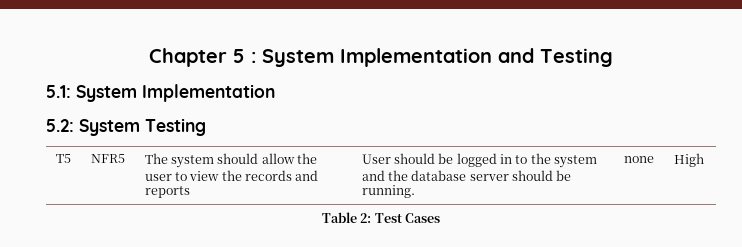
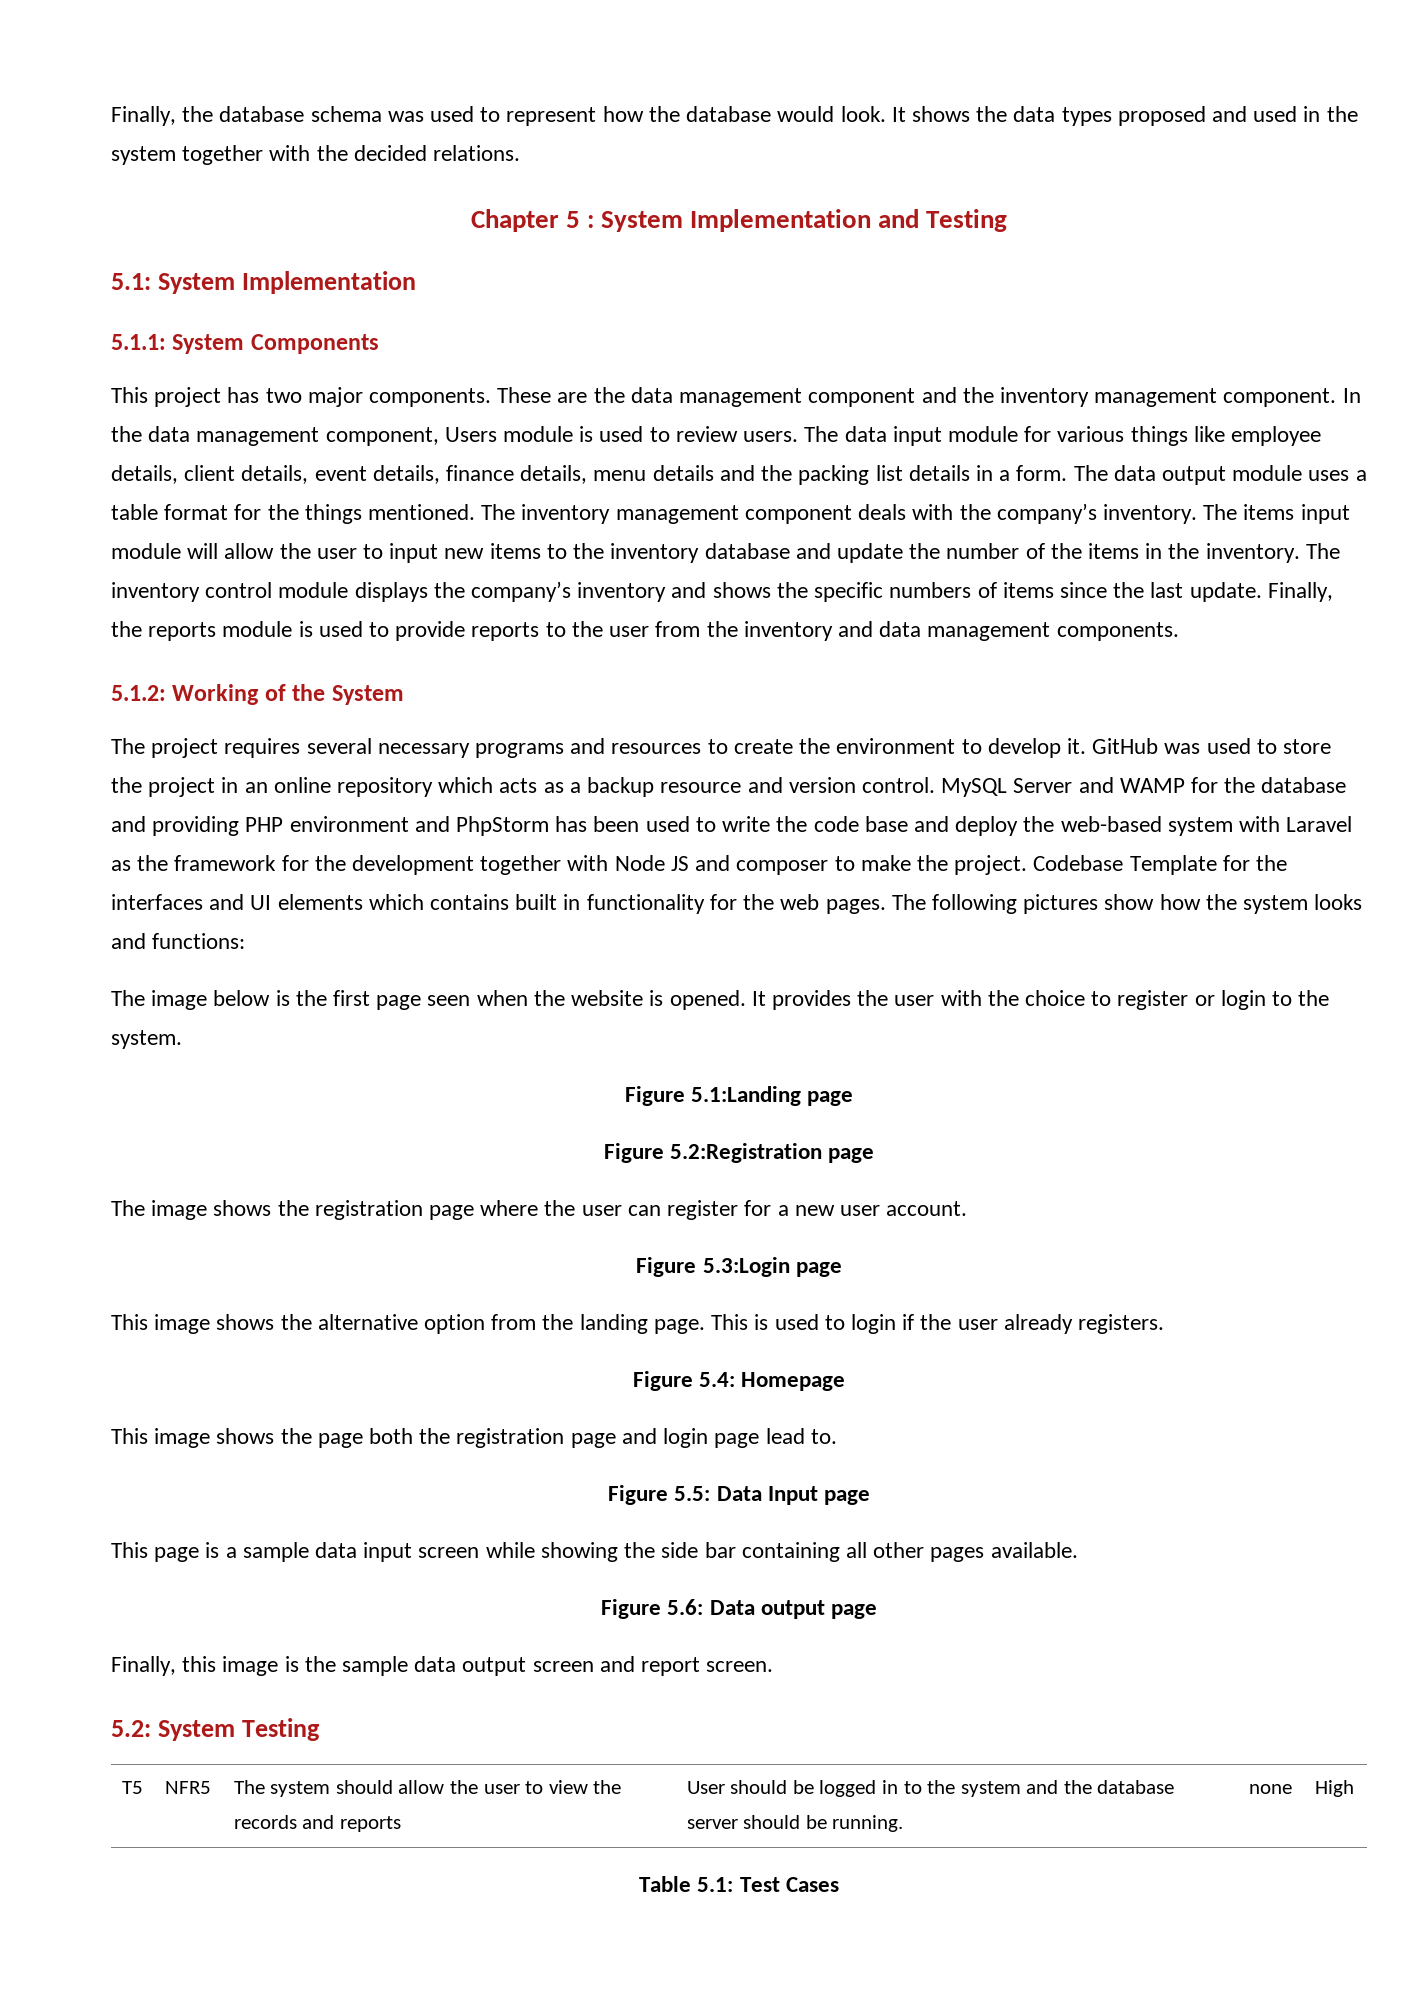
(149, 57) none -> [111,106,1358,126] [111,145,521,165] Finally, the database schema was used to represent how the database would look. It shows the data types proposed and used in the system together with the decided relations. //
(275, 93) none -> [111,334,379,354] [111,387,1361,407] [111,426,1321,446] [111,465,1367,485] [111,503,1350,524] [111,543,1340,563] [111,581,1333,602] [111,621,1179,641] [111,684,404,705] [111,738,1331,758] [111,777,1347,797] [111,816,1353,836] [111,855,1287,875] [111,894,1363,914] [111,933,246,949] [111,990,1330,1010] [111,1030,182,1049] [624,1086,854,1106] [603,1143,875,1163] [111,1200,968,1220] [636,1257,842,1277] [111,1314,1164,1334] [632,1371,846,1391] [111,1428,837,1448] [608,1485,870,1505] [111,1542,1078,1562] [601,1599,877,1619] [111,1656,774,1676] // 5.1.1: System Components // This project has two major components. These are the data management component and the inventory management component. In the data management component, Users module is used to review users. The data input module for various things like employee details, client details, event details, finance details, menu details and the packing list details in a form. The data output module uses a table format for the things mentioned. The inventory management component deals with the company’s inventory. The items input module will allow the user to input new items to the inventory database and update the number of the items in the inventory. The inventory control module displays the company’s inventory and shows the specific numbers of items since the last update. Finally, the reports module is used to provide reports to the user from the inventory and data management components. // 5.1.2: Working of the System // The project requires several necessary programs and resources to create the environment to develop it. GitHub was used to store the project in an online repository which acts as a backup resource and version control. MySQL Server and WAMP for the database and providing PHP environment and PhpStorm has been used to write the code base and deploy the web-based system with Laravel as the framework for the development together with Node JS and composer to make the project. Codebase Template for the interfaces and UI elements which contains built in functionality for the web pages. The following pictures show how the system looks and functions: // The image below is the first page seen when the website is opened. It provides the user with the choice to register or login to the system. // Figure 5.1:Landing page // Figure 5.2:Registration page // The image shows the registration page where the user can register for a new user account. // Figure 5.3:Login page // This image shows the alternative option from the landing page. This is used to login if the user already registers. // Figure 5.4: Homepage // This image shows the page both the registration page and login page lead to. // Figure 5.5: Data Input page // This page is a sample data input screen while showing the side bar containing all other pages available. // Figure 5.6: Data output page // Finally, this image is the sample data output screen and report screen.
[360,213,372,223] 2: -> [697,1877,734,1892] 5.1:

